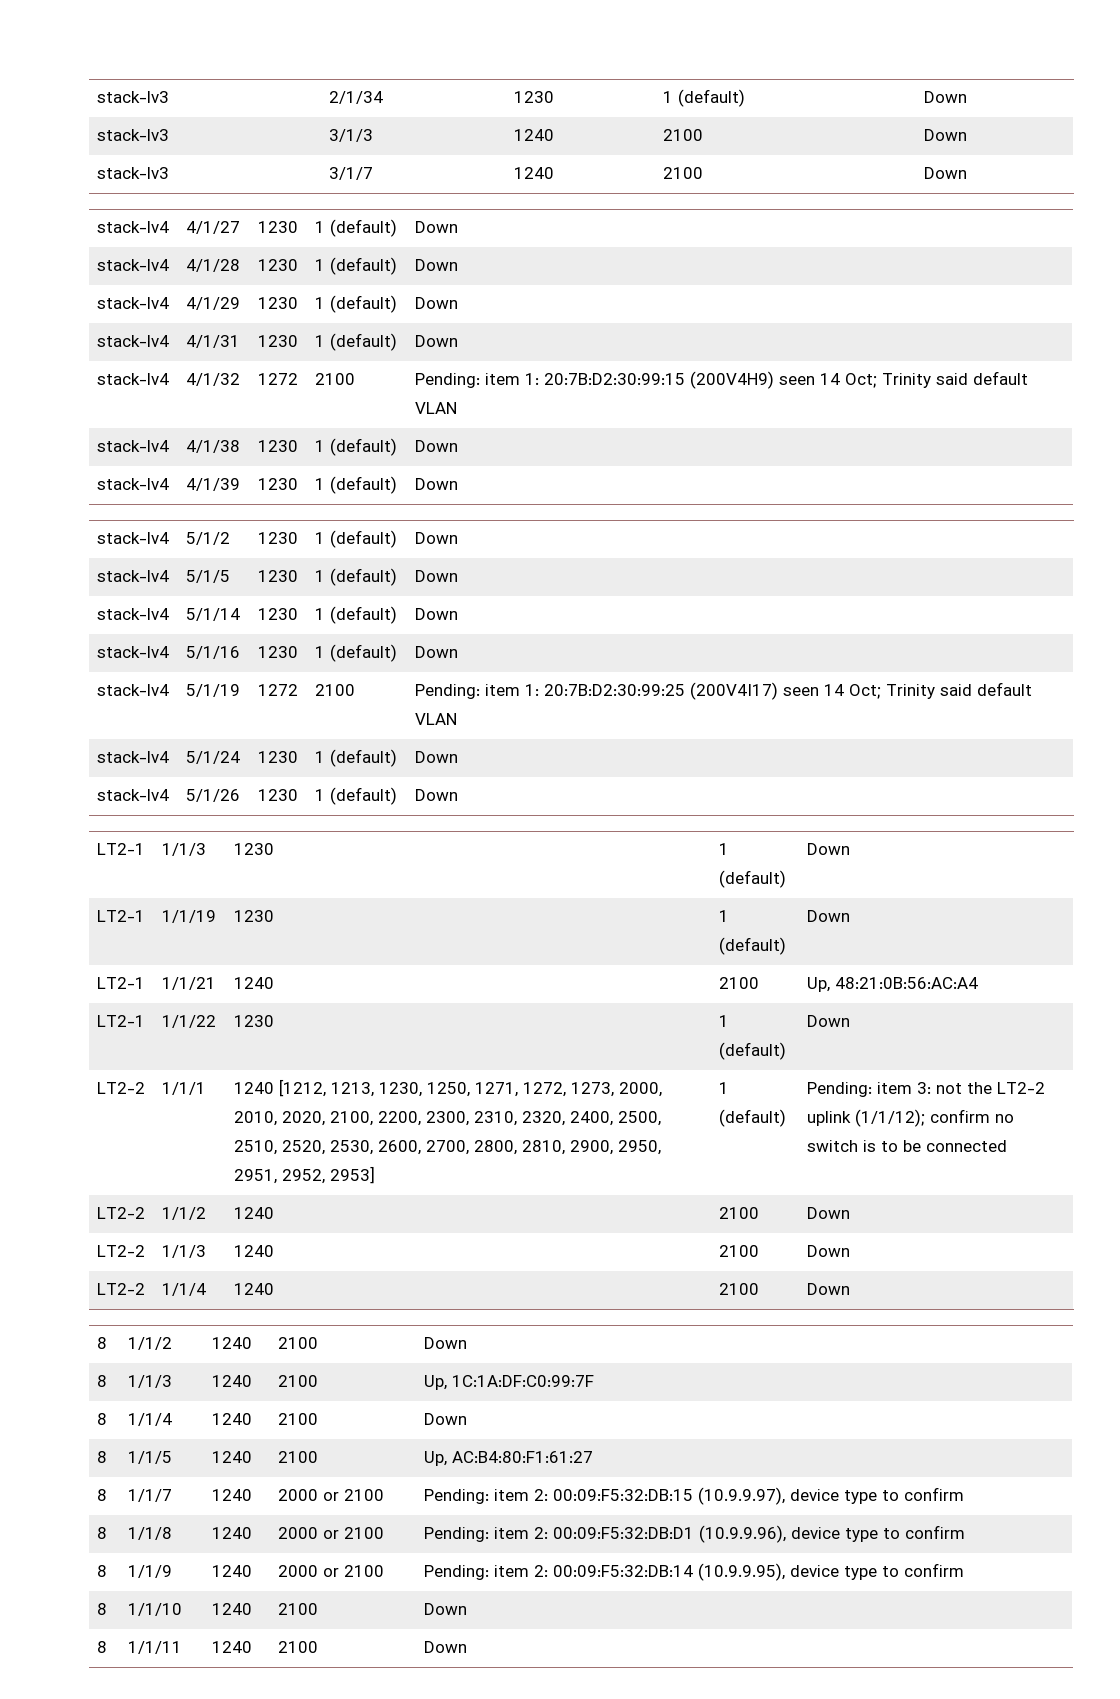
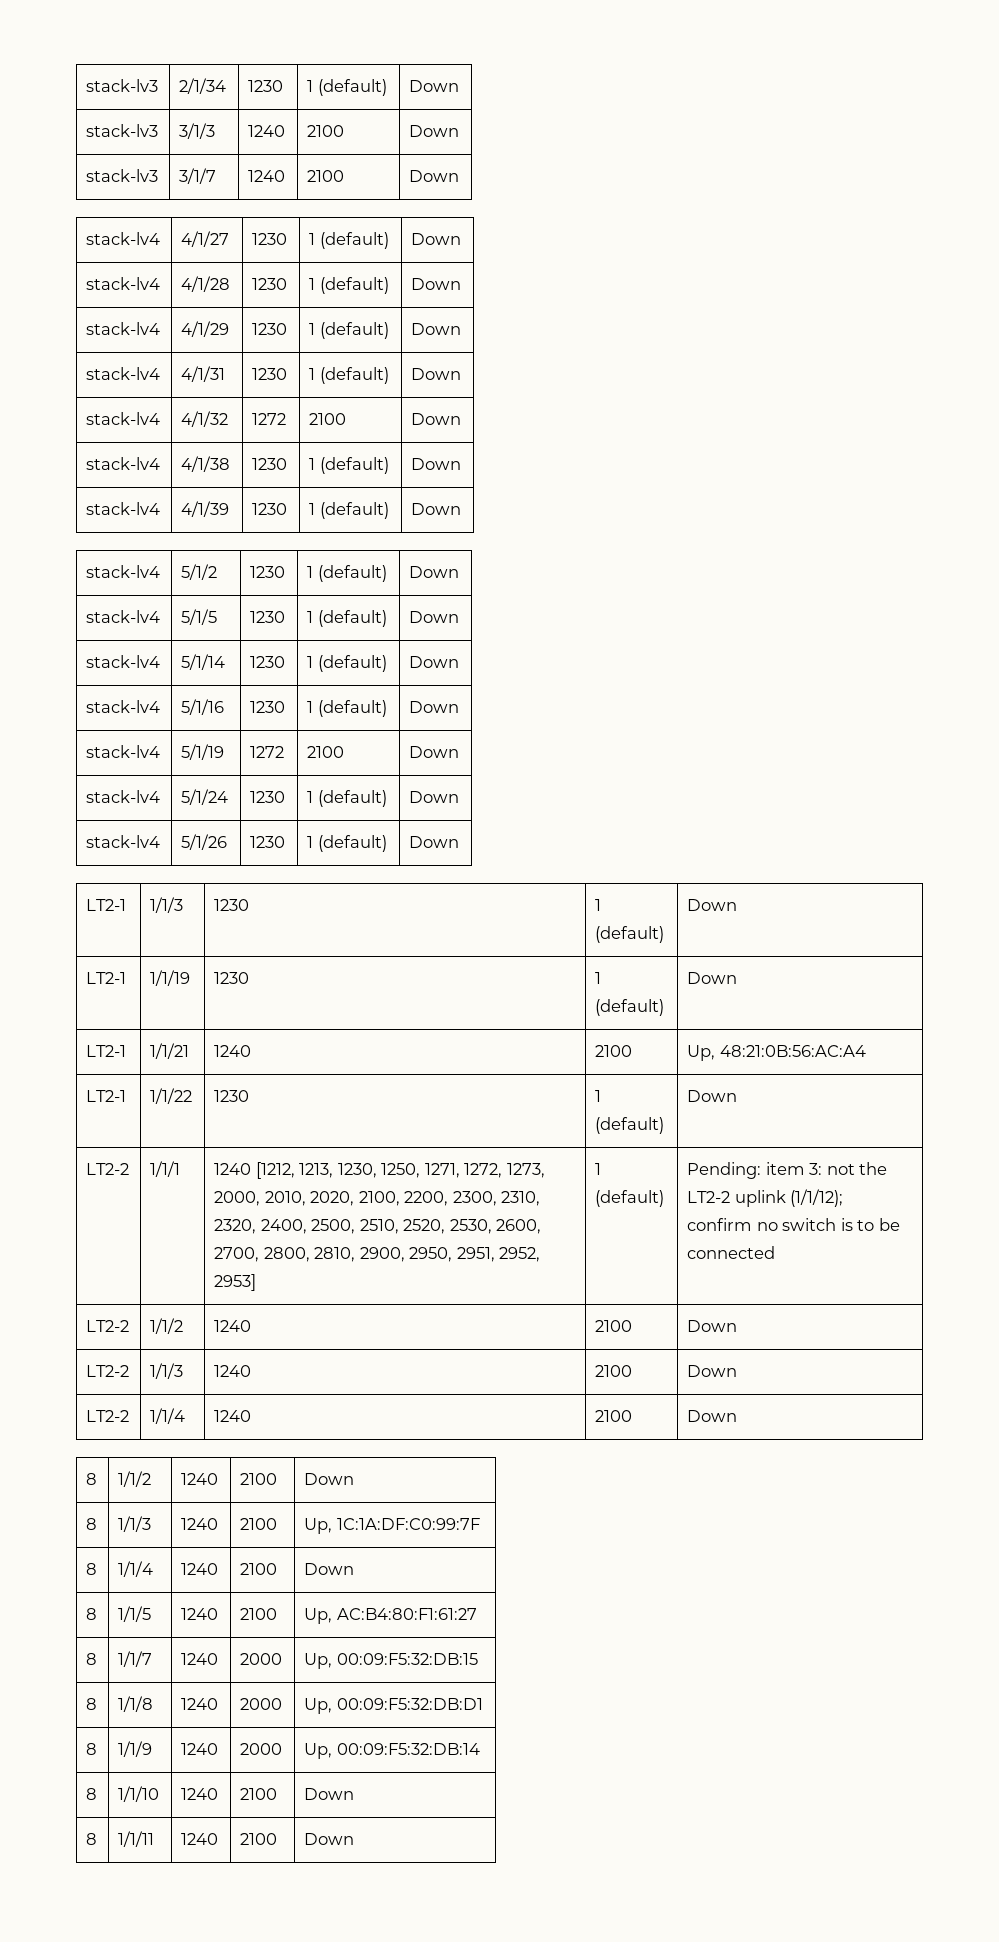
[415,371,1029,389] [415,402,458,414] Pending: item 1: 20:7B:D2:30:99:15 (200V4H9) seen 14 Oct; Trinity said default VLAN -> [411,413,462,425] Down
[415,682,1033,700] [415,713,458,725] Pending: item 1: 20:7B:D2:30:99:25 (200V4I17) seen 14 Oct; Trinity said default VLAN -> [409,746,460,758] Down
[323,1489,385,1501] [424,1487,965,1505] [97,1527,108,1539] [128,1527,173,1540] [212,1527,253,1539] [278,1527,385,1539] [424,1525,966,1543] [97,1565,108,1577] [128,1565,173,1578] [212,1565,253,1577] [278,1565,385,1577] [424,1563,965,1581] or 2100 | Pending: item 2: 00:09:F5:32:DB:15 (10.9.9.97), device type to confirm // 8 | 1/1/8 | 1240 | 2000 or 2100 | Pending: item 2: 00:09:F5:32:DB:D1 (10.9.9.96), device type to confirm // 8 | 1/1/9 | 1240 | 2000 or 2100 | Pending: item 2: 00:09:F5:32:DB:14 (10.9.9.95), device type to confirm -> [304,1653,478,1669] [86,1698,98,1710] [118,1696,154,1712] [181,1698,219,1710] [240,1698,283,1710] [304,1698,483,1714] [86,1743,98,1755] [118,1741,153,1757] [181,1743,219,1755] [240,1743,283,1755] [304,1743,480,1759] | Up, 00:09:F5:32:DB:15 // 8 | 1/1/8 | 1240 | 2000 | Up, 00:09:F5:32:DB:D1 // 8 | 1/1/9 | 1240 | 2000 | Up, 00:09:F5:32:DB:14

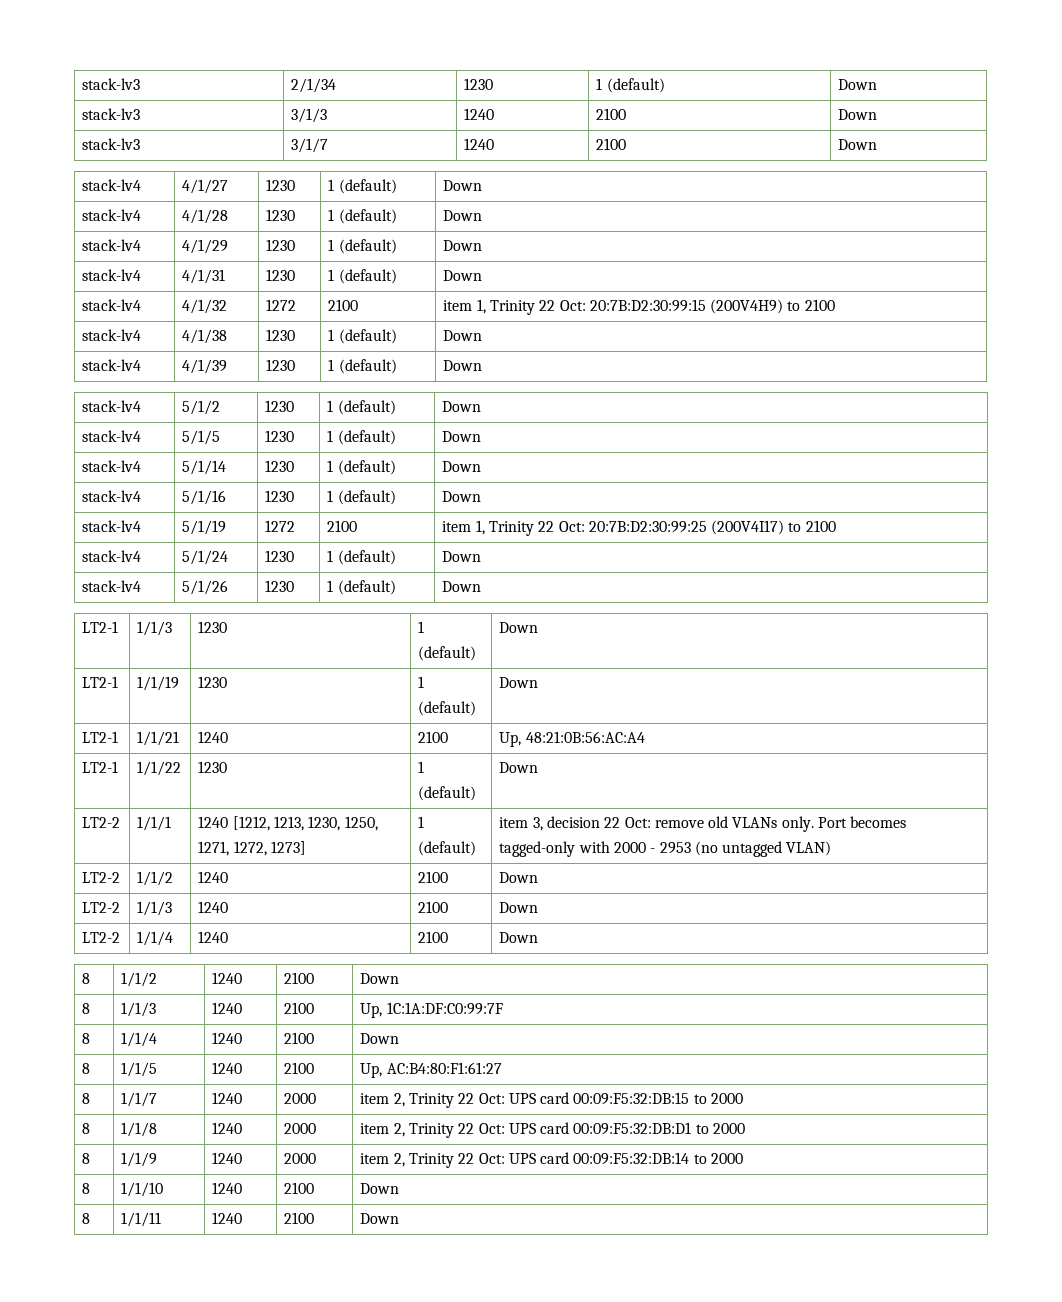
[411,413,462,425] Down -> [443,299,835,315] item 1, Trinity 22 Oct: 20:7B:D2:30:99:15 (200V4H9) to 2100
[409,746,460,758] Down -> [442,520,836,536] item 1, Trinity 22 Oct: 20:7B:D2:30:99:25 (200V4I17) to 2100
[506,1163,545,1178] [214,1191,541,1206] [214,1219,542,1234] [214,1247,541,1262] [214,1274,257,1291] [595,1163,602,1175] [595,1190,665,1207] [687,1162,888,1179] [687,1189,844,1207] [687,1218,900,1231] [687,1246,776,1259] 1273, 2000, 2010, 2020, 2100, 2200, 2300, 2310, 2320, 2400, 2500, 2510, 2520, 2530, 2600, 2700, 2800, 2810, 2900, 2950, 2951, 2952, 2953] | 1 (default) | Pending: item 3: not the LT2-2 uplink (1/1/12); confirm no switch is to be connected -> [270,841,306,855] [418,816,425,828] [418,841,477,856] [499,816,907,832] [499,841,832,857] 1273] | 1 (default) | item 3, decision 22 Oct: remove old VLANs only. Port becomes tagged-only with 2000 - 2953 (no untagged VLAN)
[304,1653,333,1669] Up, -> [360,1092,570,1108] item 2, Trinity 22 Oct: UPS card
(478, 1659) none -> [693,1093,744,1104] to 2000
[304,1698,333,1714] Up, -> [360,1122,570,1138] item 2, Trinity 22 Oct: UPS card
(483, 1704) none -> [695,1123,746,1134] to 2000
[304,1743,333,1759] Up, -> [360,1152,570,1168] item 2, Trinity 22 Oct: UPS card
(480, 1749) none -> [693,1153,744,1164] to 2000

